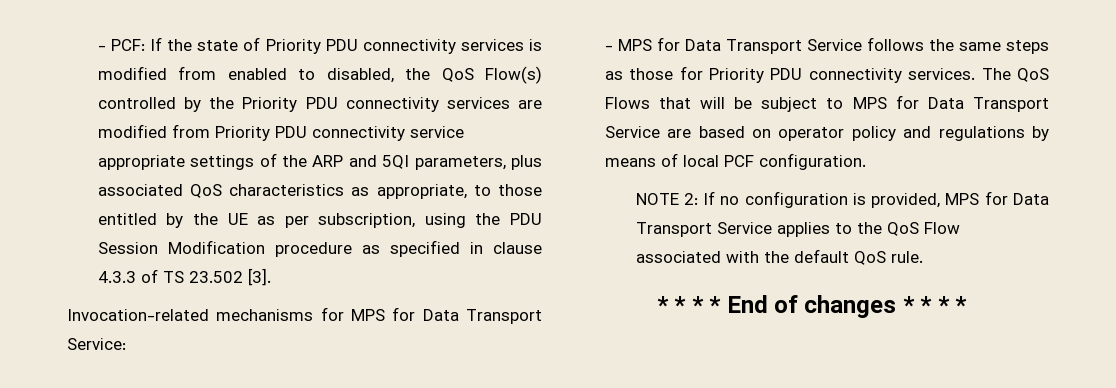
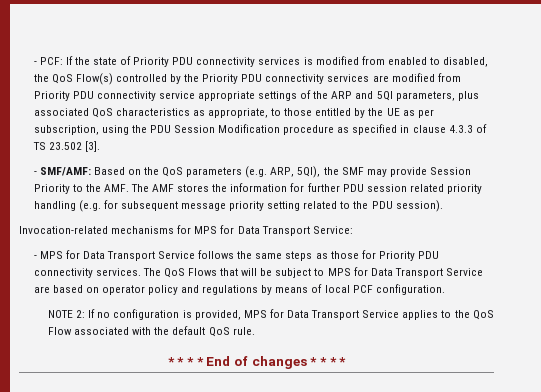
(271, 277) none -> [33,166,471,178] [33,183,482,194] [33,200,443,212] // - SMF/AMF: Based on the QoS parameters (e.g. ARP, 5QI), the SMF may provide Session Priority to the AMF. The AMF stores the information for further PDU session related priority handling (e.g. for subsequent message priority setting related to the PDU session).

